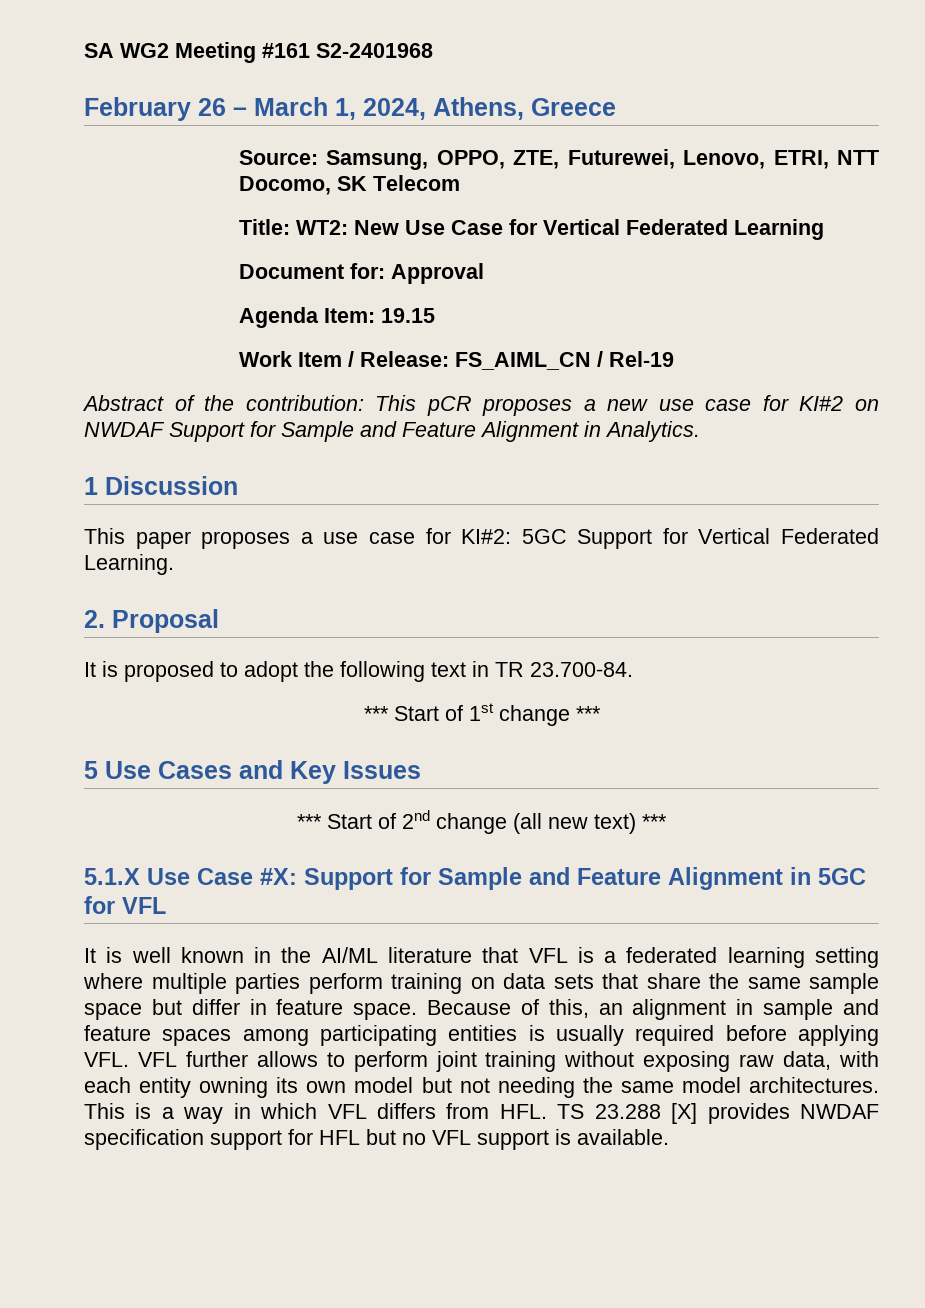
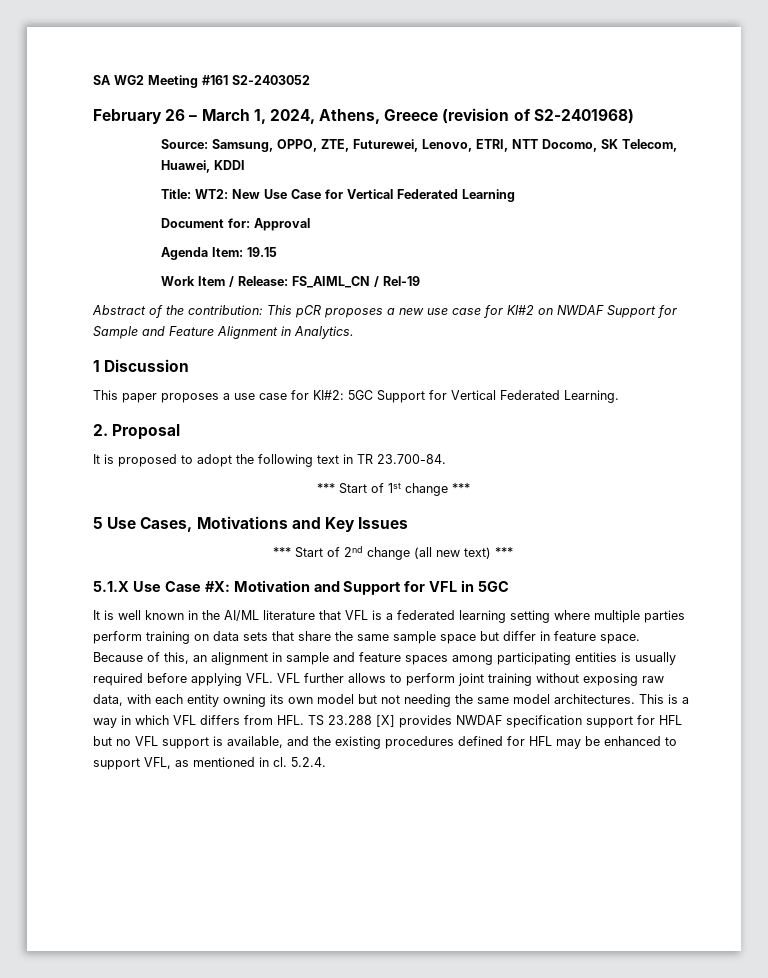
[316,43,433,58] S2-2401968 -> [232,75,310,85] S2-2403052
(616, 107) none -> [442,108,634,124] (revision of S2-2401968)
[372,175,460,191] Telecom -> [621,139,677,152] [160,160,245,173] Telecom, Huawei, KDDI
[158,761,232,779] Cases -> [140,516,288,532] Cases, Motivations
[304,867,783,890] Support for Sample and Feature Alignment -> [233,580,458,595] Motivation and Support for VFL
[84,896,166,914] for VFL -> (510, 586) none
[577,1129,669,1145] available. -> [227,736,677,749] [93,757,326,770] available, and the existing procedures defined for HFL may be enhanced to support VFL, as mentioned in cl. 5.2.4.

